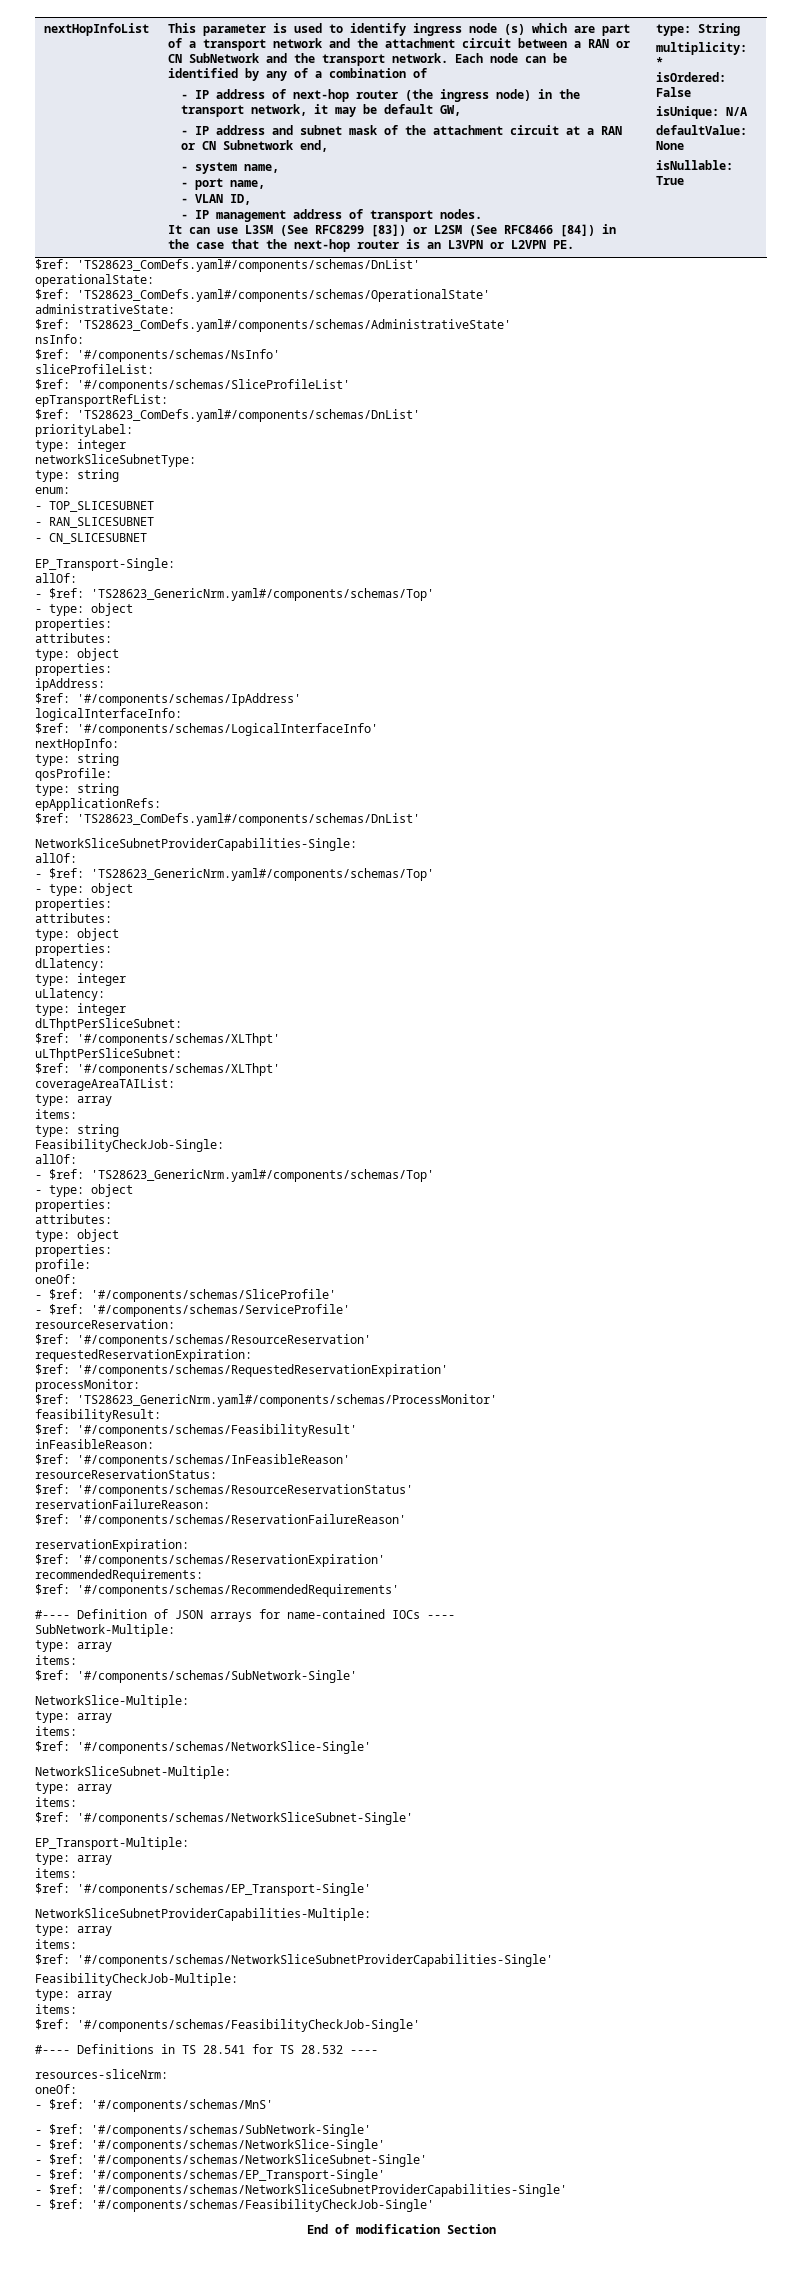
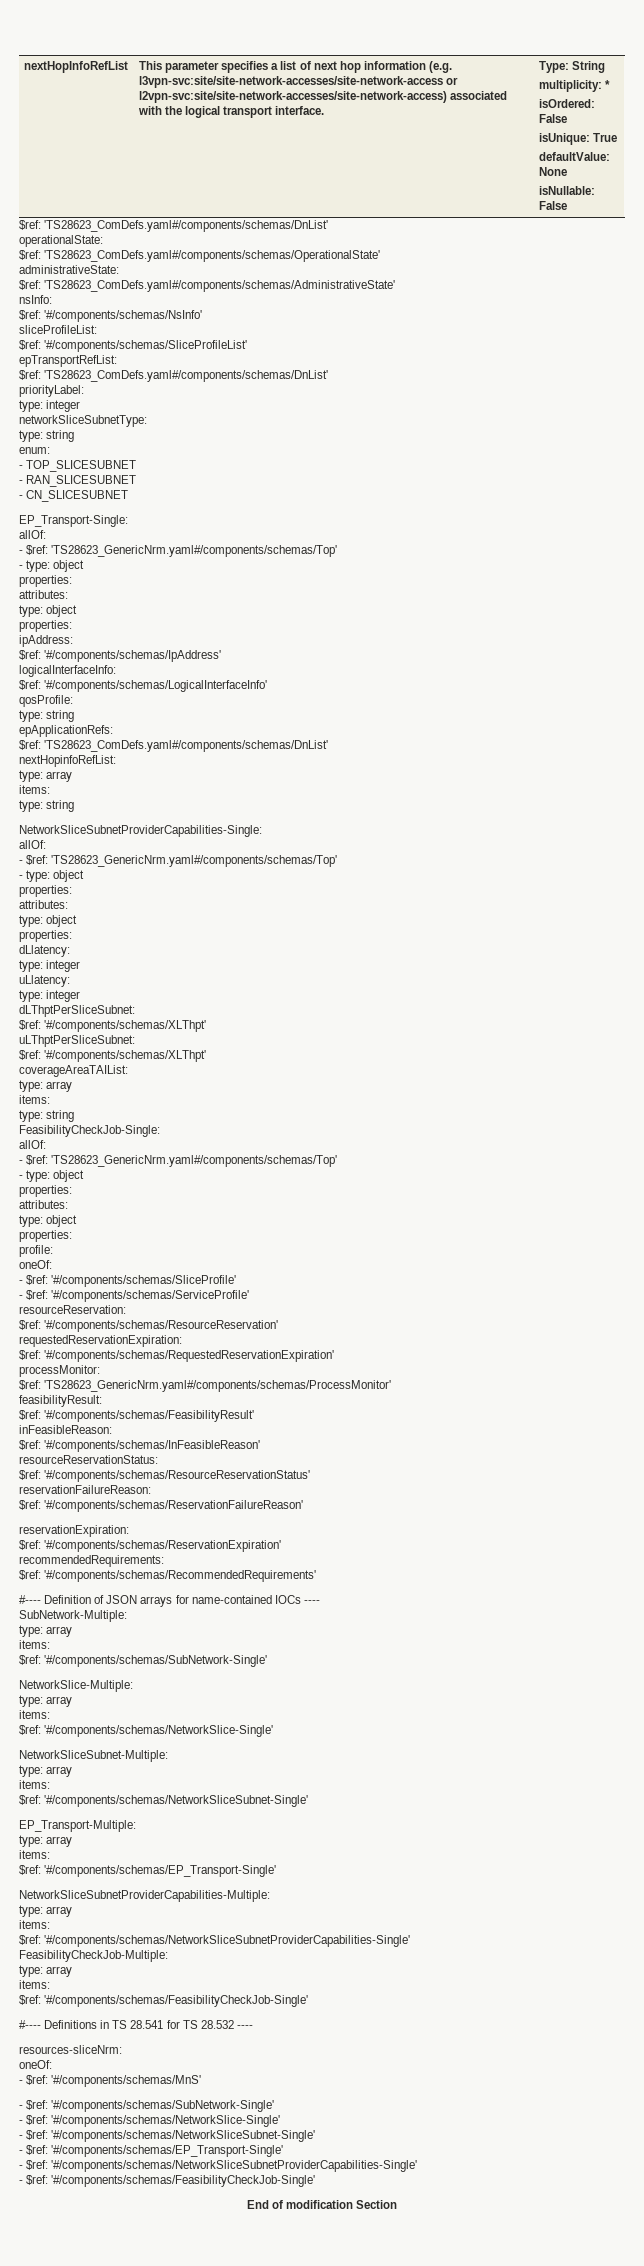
[44,23,150,36] nextHopInfoList -> [24,61,129,73] nextHopInfoRefList
[273,23,631,36] [168,38,631,51] [168,53,568,66] [168,68,428,81] [181,89,581,102] [181,104,462,117] [181,125,623,135] [181,140,329,152] [181,162,280,174] [181,178,266,190] [181,194,252,205] [181,209,483,222] [168,224,617,237] [168,239,575,252] [656,24,692,36] is used to identify ingress node (s) which are part of a transport network and the attachment circuit between a RAN or CN SubNetwork and the transport network. Each node can be identified by any of a combination of // - IP address of next-hop router (the ingress node) in the transport network, it may be default GW, // - IP address and subnet mask of the attachment circuit at a RAN or CN Subnetwork end, // - system name, // - port name, // - VLAN ID, // - IP management address of transport nodes. // It can use L3SM (See RFC8299 [83]) or L2SM (See RFC8466 [84]) in the case that the next-hop router is an L3VPN or L2VPN PE. | type: -> [221,61,452,73] [139,76,459,88] [139,91,508,103] [138,106,325,118] [539,61,570,73] specifies a list of next hop information (e.g. l3vpn-svc:site/site-network-accesses/site-network-access or l2vpn-svc:site/site-network-accesses/site-network-access) associated with the logical transport interface. | Type:
[726,107,749,116] N/A -> [593,133,618,142] True
[656,176,685,185] True -> [539,201,568,210] False
[35,738,119,751] [35,753,119,766] // nextHopInfo: // type: string -> (268, 686) none
(420, 819) none -> [19,755,116,767] [19,770,73,782] [19,785,50,794] [19,800,75,812] // nextHopinfoRefList: // type: array // items: // type: string

